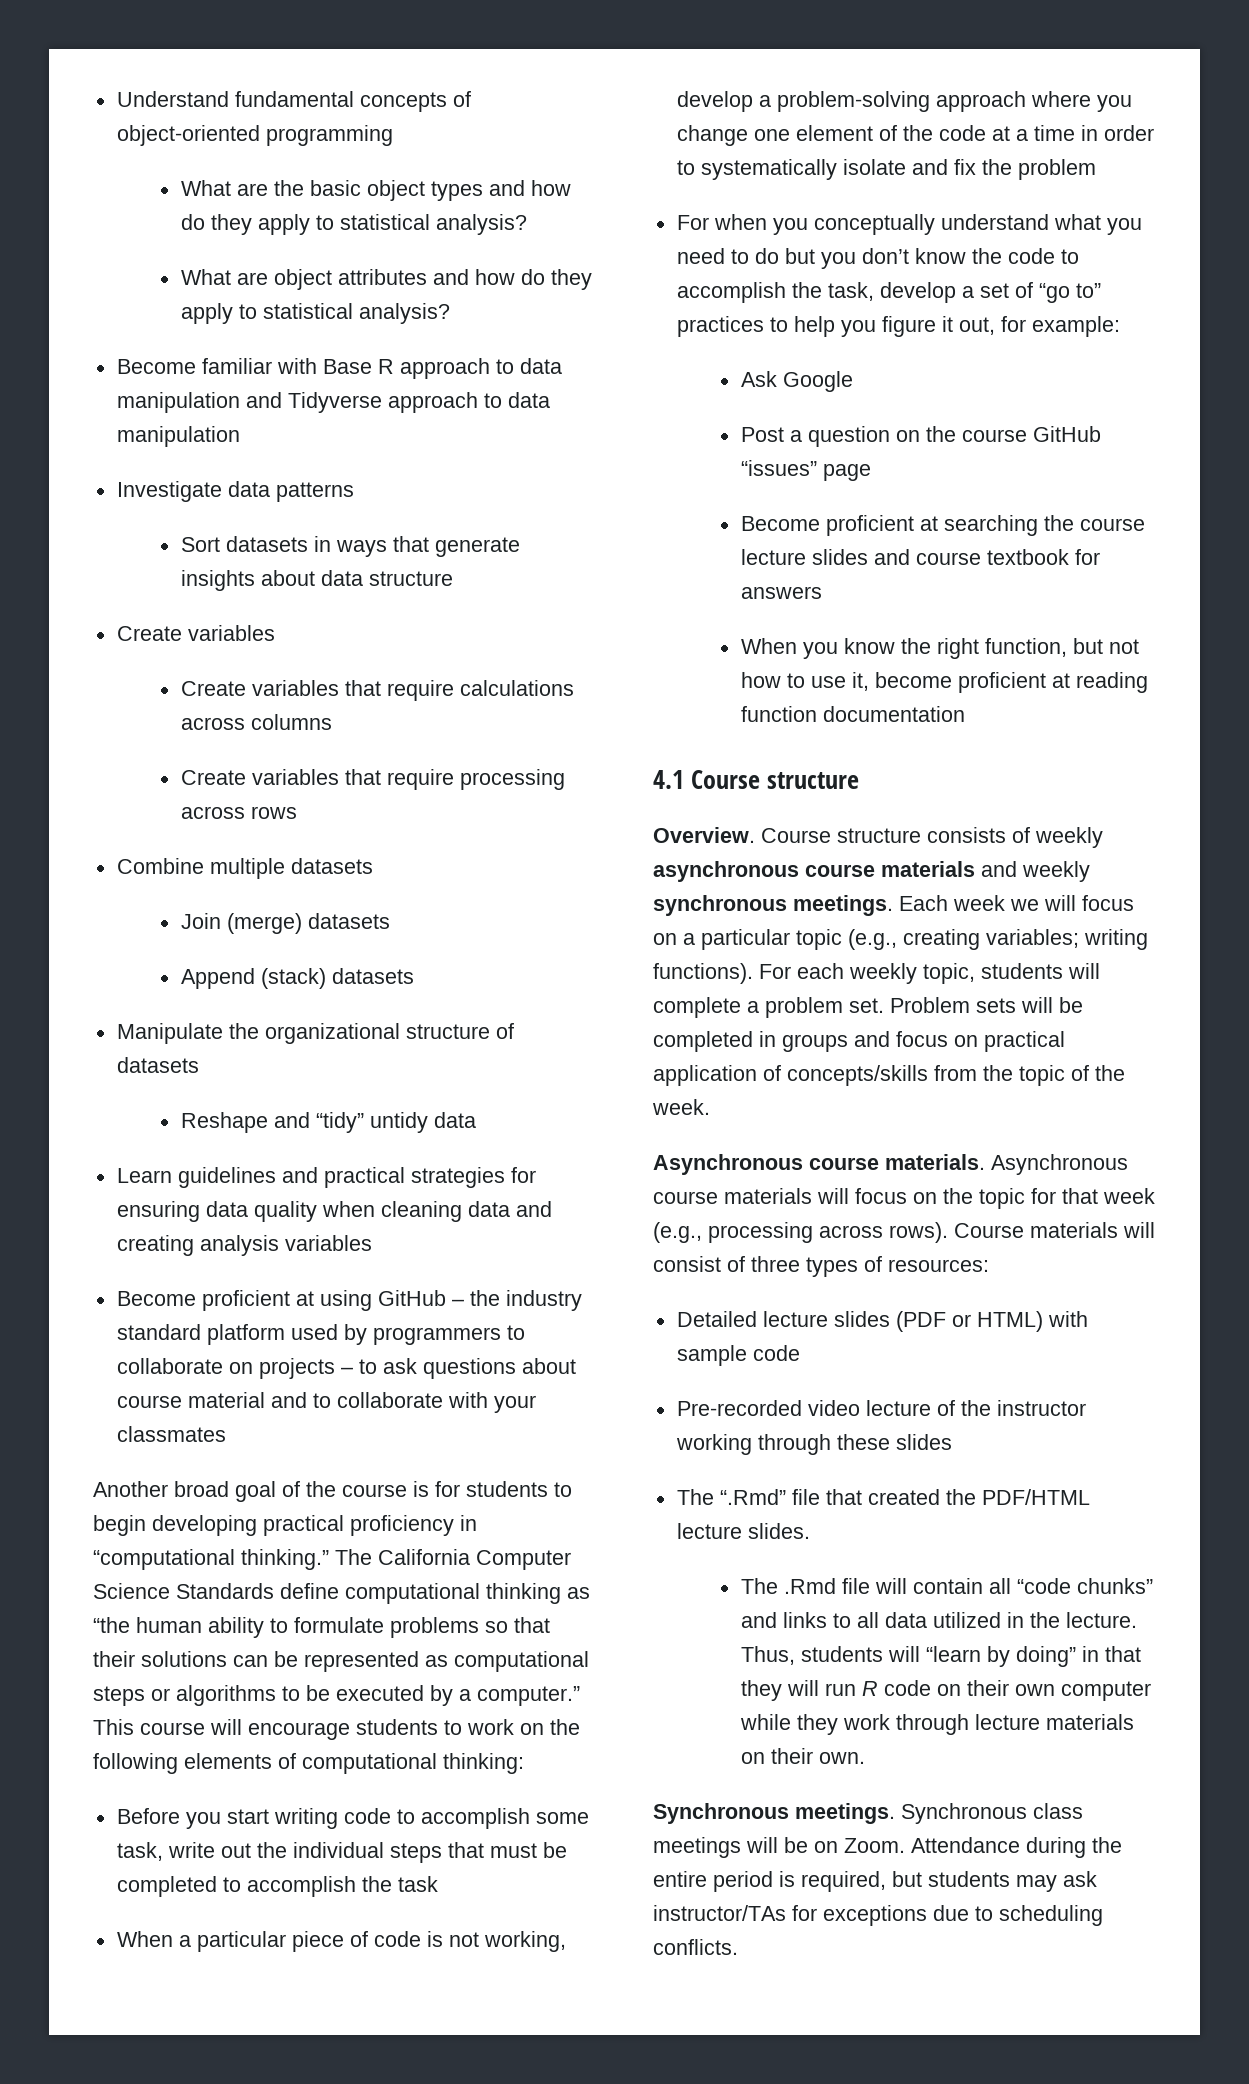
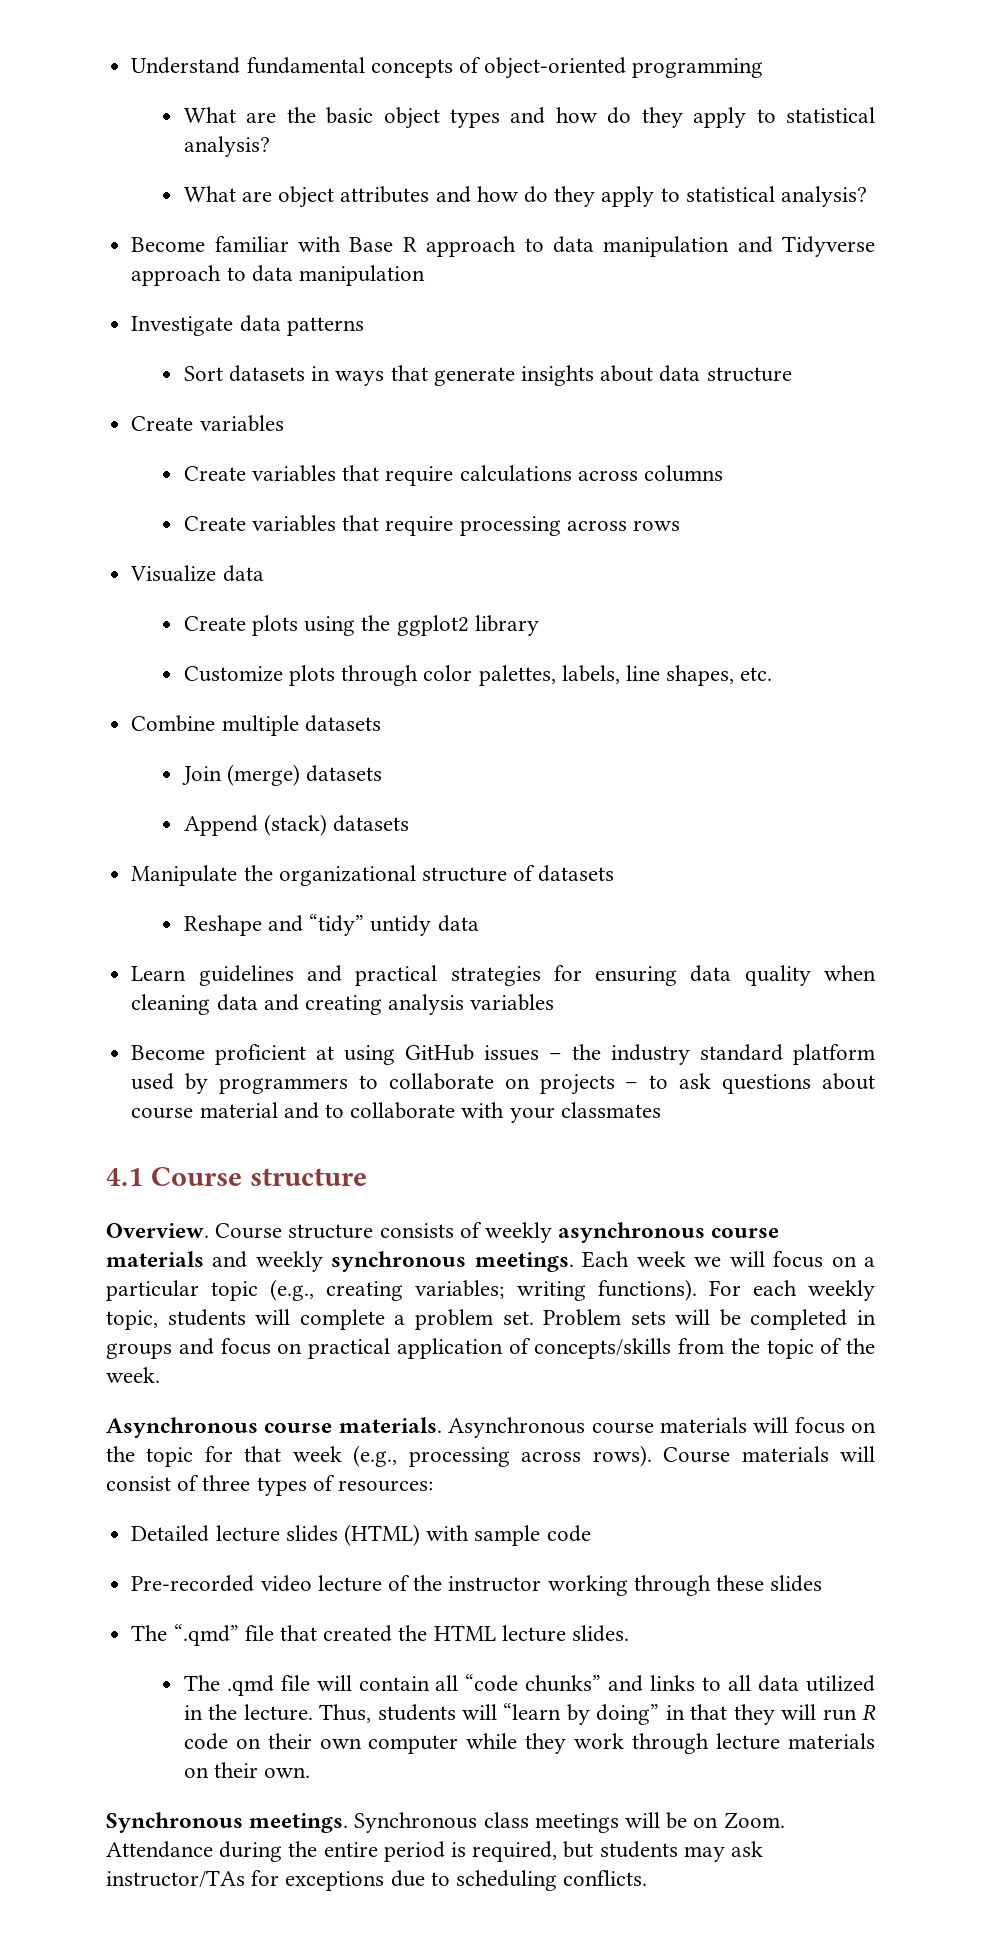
(297, 812) none -> [130,565,264,582] [183,615,539,636] [183,665,773,686] // Visualize data // Create plots using the ggplot2 library // Customize plots through color palettes, labels, line shapes, etc.
(446, 1298) none -> [484,1045,540,1061] issues
[93,1481,572,1502] [93,1515,477,1536] [93,1549,571,1570] [93,1583,590,1604] [93,1617,550,1638] [93,1651,589,1672] [93,1685,580,1706] [93,1719,580,1740] [93,1753,524,1774] [116,1808,589,1829] [116,1842,567,1863] [116,1876,438,1897] [116,1931,566,1952] [676,91,1132,112] [676,125,1154,146] [676,159,1096,180] [676,214,1142,235] [676,248,1079,269] [676,282,1101,303] [676,316,1120,337] [740,371,853,392] [740,426,1101,447] [740,460,871,481] [740,515,1145,536] [740,549,1100,565] [740,586,822,599] [740,638,1139,659] [740,672,1148,693] [740,706,965,722] // Another broad goal of the course is for students to begin developing practical proficiency in “computational thinking.” The California Computer Science Standards define computational thinking as “the human ability to formulate problems so that their solutions can be represented as computational steps or algorithms to be executed by a computer.” This course will encourage students to work on the following elements of computational thinking: // Before you start writing code to accomplish some task, write out the individual steps that must be completed to accomplish the task // When a particular piece of code is not working, develop a problem-solving approach where you change one element of the code at a time in order to systematically isolate and fix the problem // For when you conceptually understand what you need to do but you don’t know the code to accomplish the task, develop a set of “go to” practices to help you figure it out, for example: // Ask Google // Post a question on the course GitHub “issues” page // Become proficient at searching the course lecture slides and course textbook for answers // When you know the right function, but not how to use it, become proficient at reading function documentation -> (661, 1110) none
[895,1311,1043,1332] (PDF or HTML) -> [343,1524,420,1546] (HTML)
[719,1489,786,1505] “.Rmd” -> [173,1624,239,1646] “.qmd”
[981,1489,1090,1505] PDF/HTML -> [433,1625,496,1641] HTML
[783,1578,836,1594] .Rmd -> [226,1675,274,1696] .qmd

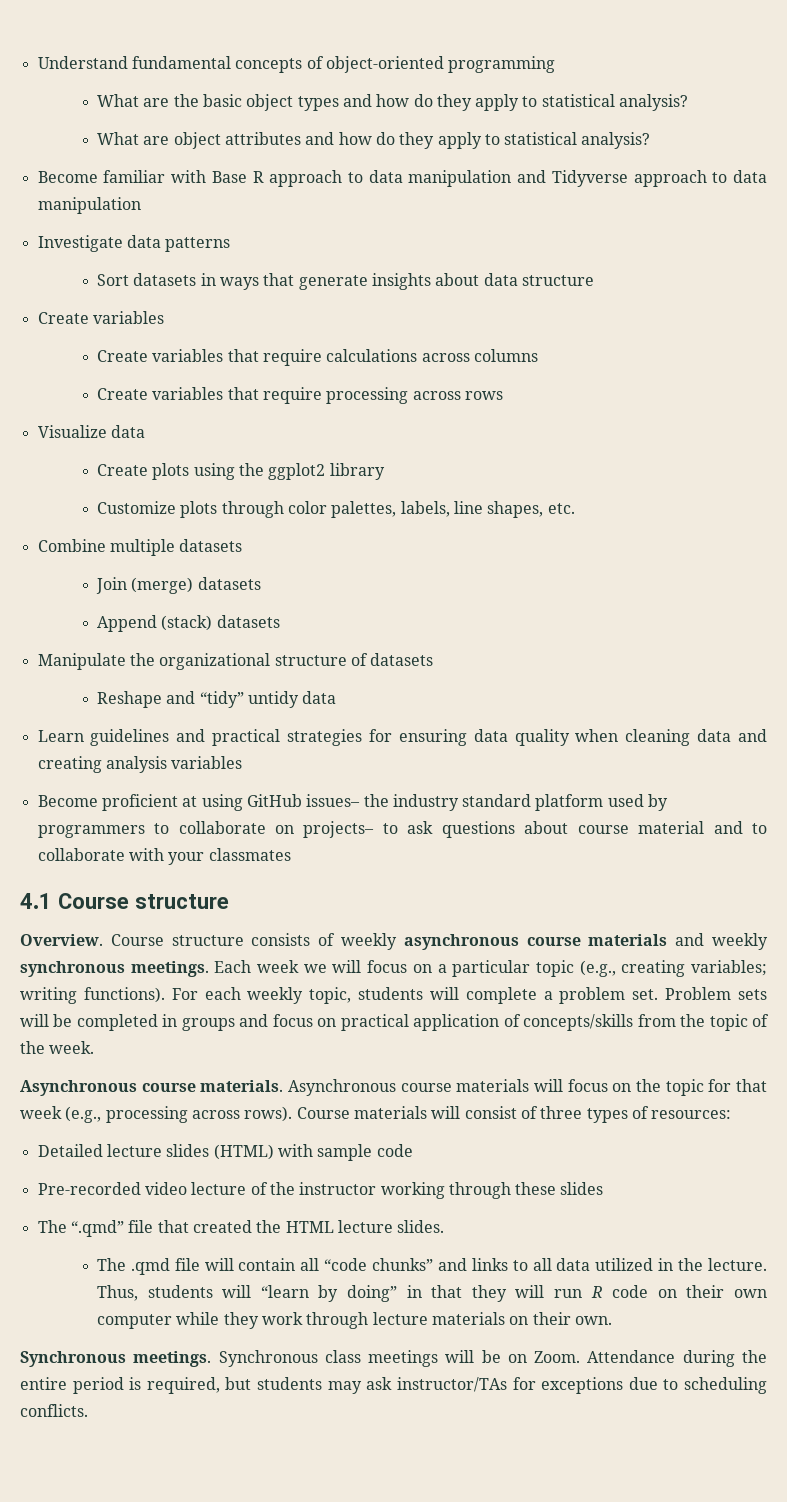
[484,1045,563,1061] issues – -> [306,794,361,807] issues–
[539,1074,639,1095] projects – -> [303,821,375,838] projects–

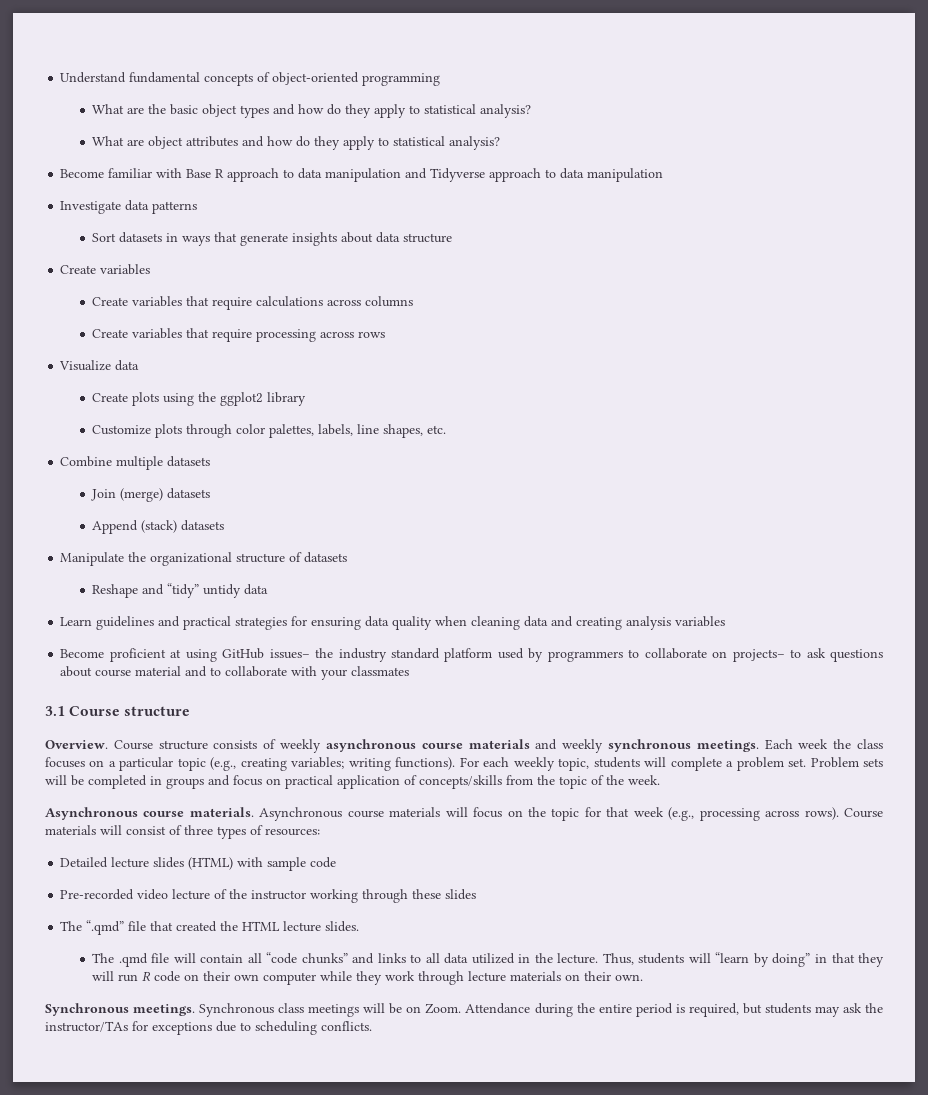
[20,893,52,909] 4.1 -> [45,706,65,716] 3.1
[303,960,408,973] we will focus -> [833,739,883,749] [45,757,85,768] the class focuses
(393, 1383) none -> [864,1003,883,1013] the

